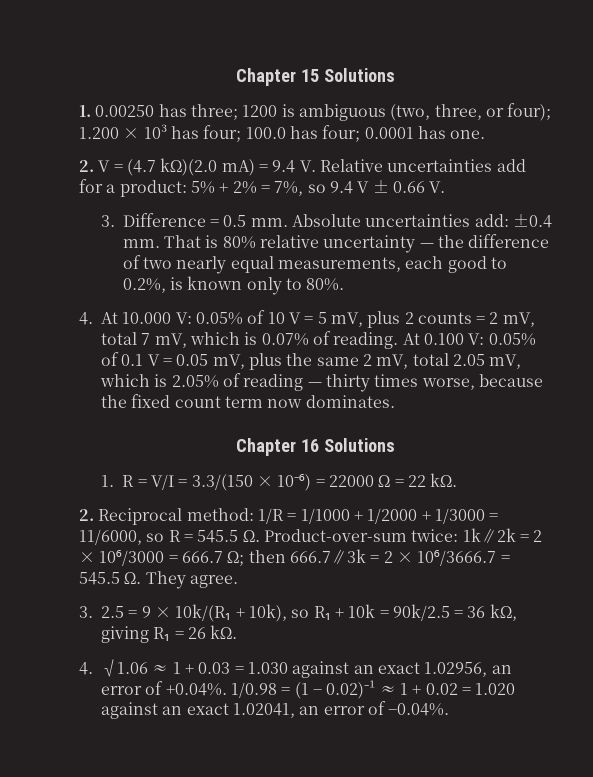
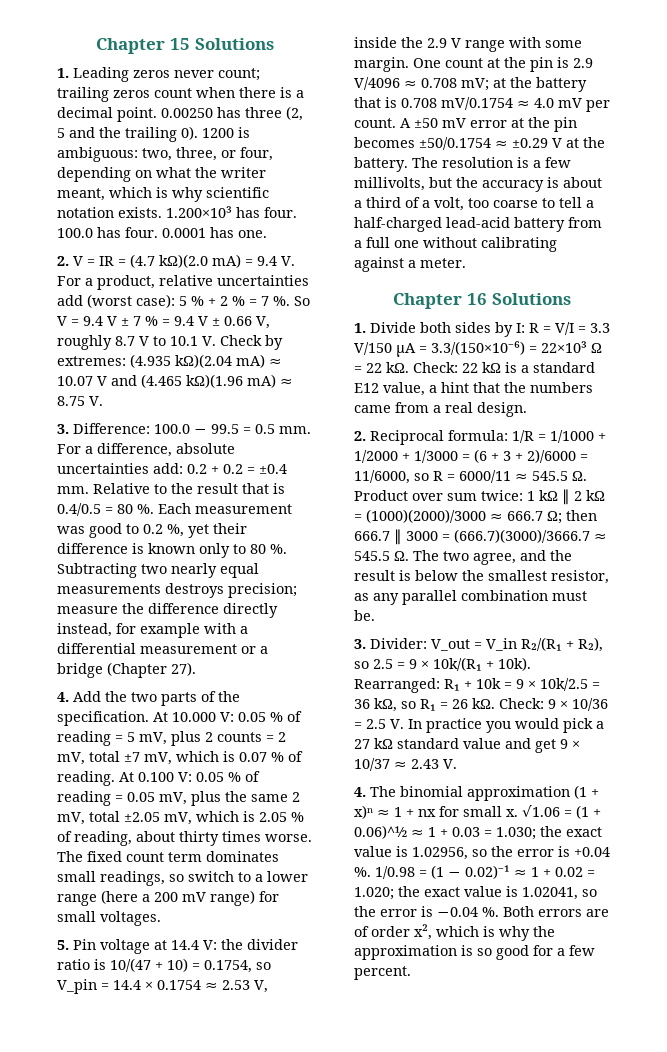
[95,103,552,121] [79,124,242,142] 0.00250 has three; 1200 is ambiguous (two, three, or four); 1.200 × 10³ has four; -> [73,67,260,82] [57,87,304,102] [57,106,303,122] [57,126,250,142] [57,147,273,162] [57,167,266,182] [57,187,269,202] [57,206,297,218] Leading zeros never count; trailing zeros count when there is a decimal point. 0.00250 has three (2, 5 and the trailing 0). 1200 is ambiguous: two, three, or four, depending on what the writer meant, which is why scientific notation exists. 1.200×10³ has four.
[322,125,361,142] four; -> [125,227,158,238] four.
(123, 168) none -> [99,256,126,266] IR =
[319,159,526,172] [79,179,446,197] [100,213,552,228] [122,234,550,253] [122,255,507,274] [122,276,345,295] [79,310,301,325] Relative uncertainties add for a product: 5% + 2% = 7%, so 9.4 V ± 0.66 V. // 3. Difference = 0.5 mm. Absolute uncertainties add: ±0.4 mm. That is 80% relative uncertainty — the difference of two nearly equal measurements, each good to 0.2%, is known only to 80%. // 4. At 10.000 V: 0.05% of 10 V -> [57,275,309,290] [57,294,310,308] [57,316,270,329] [57,335,283,350] [57,354,282,368] [57,374,293,388] [57,396,103,406] [57,423,311,434] [57,443,235,457] [57,463,287,474] [57,483,285,494] [57,503,292,516] [57,523,247,538] [57,543,287,558] [57,563,259,578] [57,583,297,598] [57,603,278,618] [57,623,248,638] [57,643,268,654] [57,662,196,678] [57,691,240,706] [57,711,302,726] [57,731,111,746] For a product, relative uncertainties add (worst case): 5 % + 2 % = 7 %. So V = 9.4 V ± 7 % = 9.4 V ± 0.66 V, roughly 8.7 V to 10.1 V. Check by extremes: (4.935 kΩ)(2.04 mA) ≈ 10.07 V and (4.465 kΩ)(1.96 mA) ≈ 8.75 V. // 3. Difference: 100.0 − 99.5 = 0.5 mm. For a difference, absolute uncertainties add: 0.2 + 0.2 = ±0.4 mm. Relative to the result that is 0.4/0.5 = 80 %. Each measurement was good to 0.2 %, yet their difference is known only to 80 %. Subtracting two nearly equal measurements destroys precision; measure the difference directly instead, for example with a differential measurement or a bridge (Chapter 27). // 4. Add the two parts of the specification. At 10.000 V: 0.05 % of reading
[141,332,309,348] 7 mV, which is 0.07% -> [124,751,284,765] ±7 mV, which is 0.07 %
[488,333,536,346] [101,352,160,366] 0.05% of 0.1 V -> [196,771,260,782] [57,791,111,806] 0.05 % of reading
[452,354,522,369] [100,373,543,392] [101,394,395,408] [236,438,395,456] [100,473,458,491] 2.05 mV, which is 2.05% of reading — thirty times worse, because the fixed count term now dominates. // Chapter 16 Solutions // 1. R = V/I = 3.3/(150 × 10⁻⁶) = 22000 Ω = 22 kΩ. -> [124,811,304,825] [57,831,312,846] [57,851,279,862] [57,871,308,886] [57,890,279,906] [57,911,161,926] [57,939,298,954] [57,958,271,973] [57,979,268,994] [354,37,582,52] [354,57,593,72] [354,77,587,92] [354,97,610,112] [354,117,577,132] [354,137,605,150] [354,157,571,172] [354,177,602,192] [354,197,594,211] [354,217,602,232] [354,237,557,252] [354,257,466,272] [393,293,571,309] [354,322,610,337] [354,341,602,357] [354,362,595,373] [354,382,593,396] [354,402,527,417] ±2.05 mV, which is 2.05 % of reading, about thirty times worse. The fixed count term dominates small readings, so switch to a lower range (here a 200 mV range) for small voltages. // 5. Pin voltage at 14.4 V: the divider ratio is 10/(47 + 10) = 0.1754, so V_pin = 14.4 × 0.1754 ≈ 2.53 V, inside the 2.9 V range with some margin. One count at the pin is 2.9 V/4096 ≈ 0.708 mV; at the battery that is 0.708 mV/0.1754 ≈ 4.0 mV per count. A ±50 mV error at the pin becomes ±50/0.1754 ≈ ±0.29 V at the battery. The resolution is a few millivolts, but the accuracy is about a third of a volt, too coarse to tell a half-charged lead-acid battery from a full one without calibrating against a meter. // Chapter 16 Solutions // 1. Divide both sides by I: R = V/I = 3.3 V/150 µA = 3.3/(150×10⁻⁶) = 22×10³ Ω = 22 kΩ. Check: 22 kΩ is a standard E12 value, a hint that the numbers came from a real design.
[186,508,254,521] method: -> [448,430,508,441] formula:
[79,528,543,545] [79,549,510,566] [79,571,238,589] [79,606,93,618] 11/6000, so R = 545.5 Ω. Product-over-sum twice: 1k∥2k = 2 × 10⁶/3000 = 666.7 Ω; then 666.7∥3k = 2 × 10⁶/3666.7 = 545.5 Ω. They agree. // 3. -> [474,449,588,463] [354,470,587,484] [354,489,605,505] [354,509,597,524] [354,529,607,545] [354,550,572,565] [354,570,609,584] [354,590,587,605] [354,610,375,621] [354,637,603,652] [354,661,369,669] (6 + 3 + 2)/6000 = 11/6000, so R = 6000/11 ≈ 545.5 Ω. Product over sum twice: 1 kΩ ∥ 2 kΩ = (1000)(2000)/3000 ≈ 666.7 Ω; then 666.7 ∥ 3000 = (666.7)(3000)/3666.7 ≈ 545.5 Ω. The two agree, and the result is below the smallest resistor, as any parallel combination must be. // 3. Divider: V_out = V_in R₂/(R₁ + R₂), so
[248,604,310,622] 10k), so -> [498,657,531,671] [354,678,440,693] 10k). Rearranged:
[392,604,450,621] 90k/2.5 -> [516,678,588,691] 9 × 10k/2.5
[101,626,149,643] giving -> [401,701,416,709] so
[79,659,148,677] // 4. √1.06 -> [499,698,608,711] [354,718,604,733] [354,738,580,753] [354,758,457,771] [354,785,599,801] [354,805,601,819] [354,825,407,839] Check: 9 × 10/36 = 2.5 V. In practice you would pick a 27 kΩ standard value and get 9 × 10/37 ≈ 2.43 V. // 4. The binomial approximation (1 + x)ⁿ ≈ 1 + nx for small x. √1.06 = (1 + 0.06)^½
[247,661,512,678] [101,681,227,696] 1.030 against an exact 1.02956, an error of +0.04%. -> [496,826,602,840] [354,846,610,860] [354,867,371,877] 1.030; the exact value is 1.02956, so the error is +0.04 %.
[475,683,516,695] [101,701,450,719] 1.020 against an exact 1.02041, an error of −0.04%. -> [354,886,597,900] [354,906,609,917] [354,924,555,941] [354,945,595,960] [354,966,411,980] 1.020; the exact value is 1.02041, so the error is −0.04 %. Both errors are of order x², which is why the approximation is so good for a few percent.

